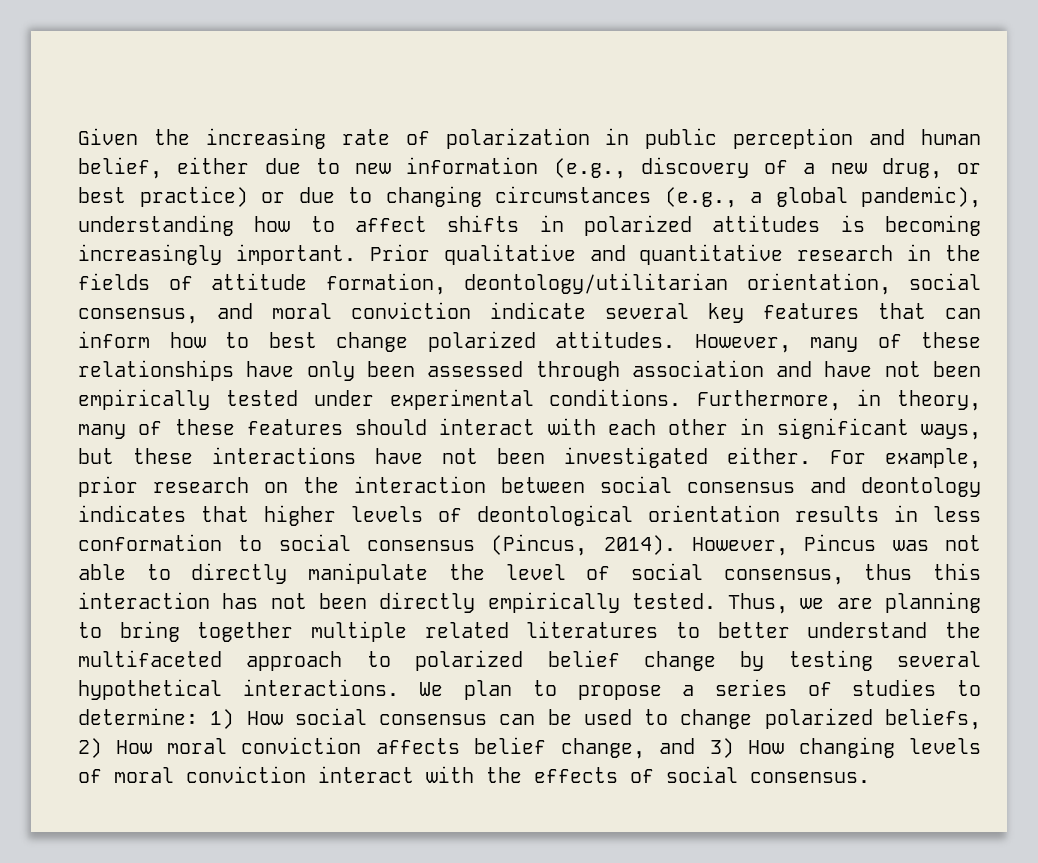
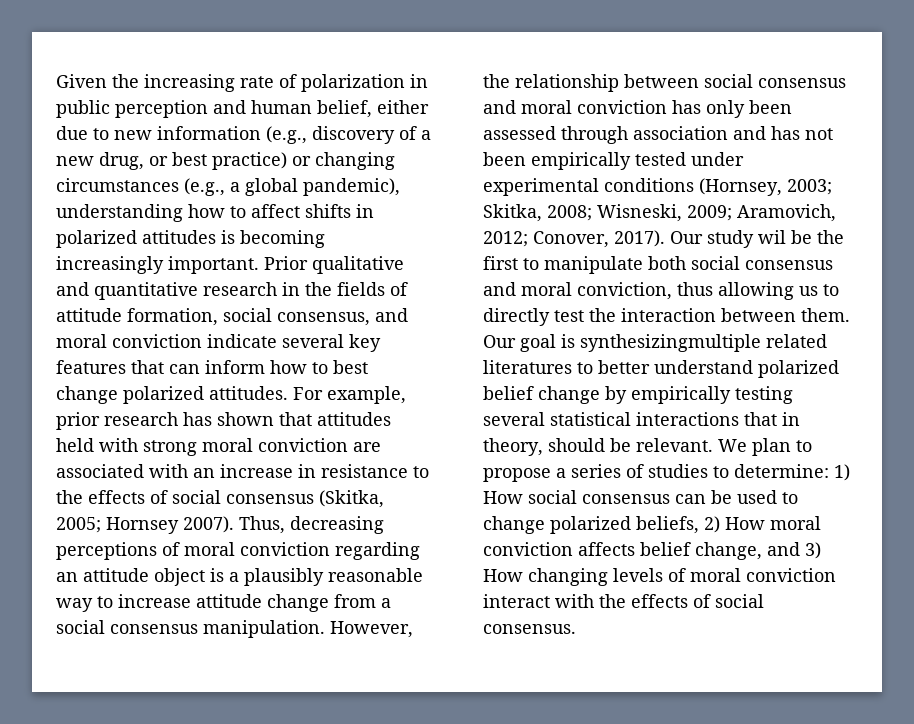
[298,187,372,203] due to -> (311, 161) none
[464,273,891,295] deontology/utilitarian orientation, -> (218, 317) none
[694,332,981,353] [78,360,295,381] However, many of these relationships have -> [293,386,406,404] [56,412,391,430] [56,438,381,456] [56,464,429,478] [56,490,384,508] [56,516,384,534] [56,542,420,560] [56,568,423,586] [56,594,391,612] [56,620,413,638] [483,74,846,92] [483,100,701,114] For example, prior research has shown that attitudes held with strong moral conviction are associated with an increase in resistance to the effects of social consensus (Skitka, 2005; Hornsey 2007). Thus, decreasing perceptions of moral conviction regarding an attitude object is a plausibly reasonable way to increase attitude change from a social consensus manipulation. However, the relationship between social consensus and moral conviction has
[824,361,873,377] have -> [771,126,800,140] has
[549,389,981,411] [78,418,981,440] [78,447,981,469] [78,476,981,497] [78,505,981,526] [78,534,982,556] [78,563,982,585] [78,592,981,614] [78,621,407,642] conditions. Furthermore, in theory, many of these features should interact with each other in significant ways, but these interactions have not been investigated either. For example, prior research on the interaction between social consensus and deontology indicates that higher levels of deontological orientation results in less conformation to social consensus (Pincus, 2014). However, Pincus was not able to directly manipulate the level of social consensus, thus this interaction has not been directly empirically tested. Thus, we are planning to bring together multiple -> [604,178,832,196] [483,204,836,222] [483,230,844,248] [483,256,833,274] [483,282,839,300] [483,308,850,326] [483,334,761,352] conditions (Hornsey, 2003; Skitka, 2008; Wisneski, 2009; Aramovich, 2012; Conover, 2017). Our study wil be the first to manipulate both social consensus and moral conviction, thus allowing us to directly test the interaction between them. Our goal is synthesizingmultiple
[944,622,981,638] [78,650,391,671] the multifaceted approach to -> (753, 367) none
(765, 661) none -> [631,386,731,404] empirically
[78,679,399,700] hypothetical interactions. -> [550,412,800,426] [483,438,713,456] statistical interactions that in theory, should be relevant.

